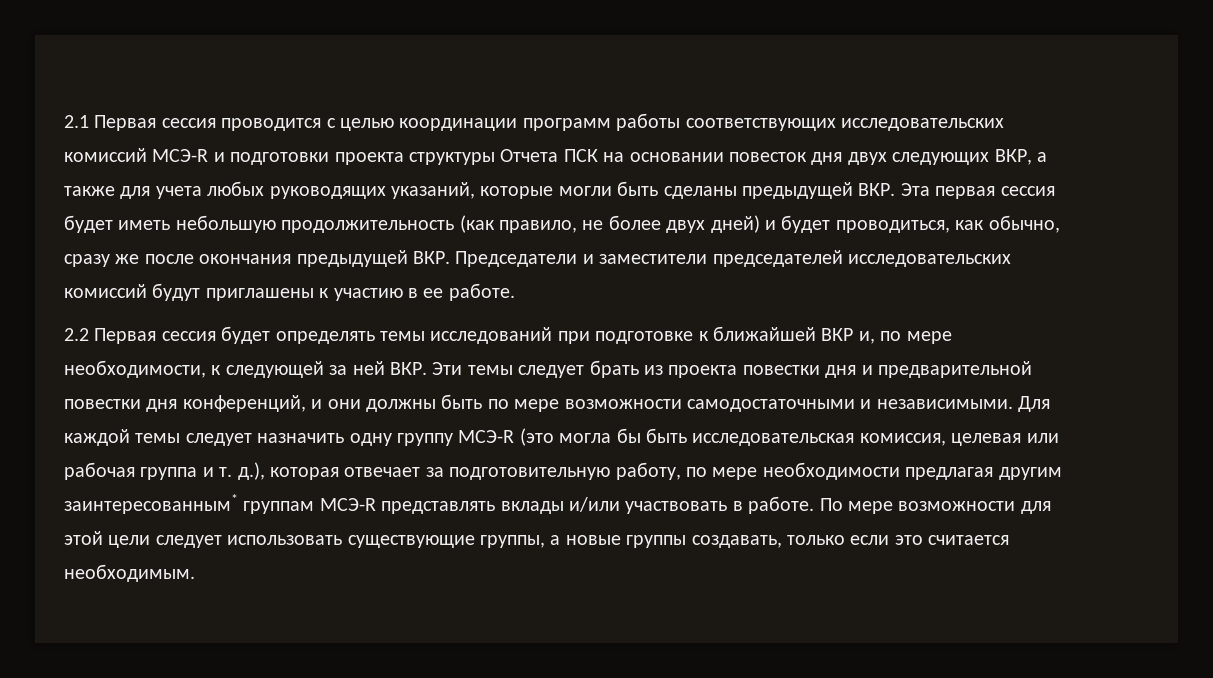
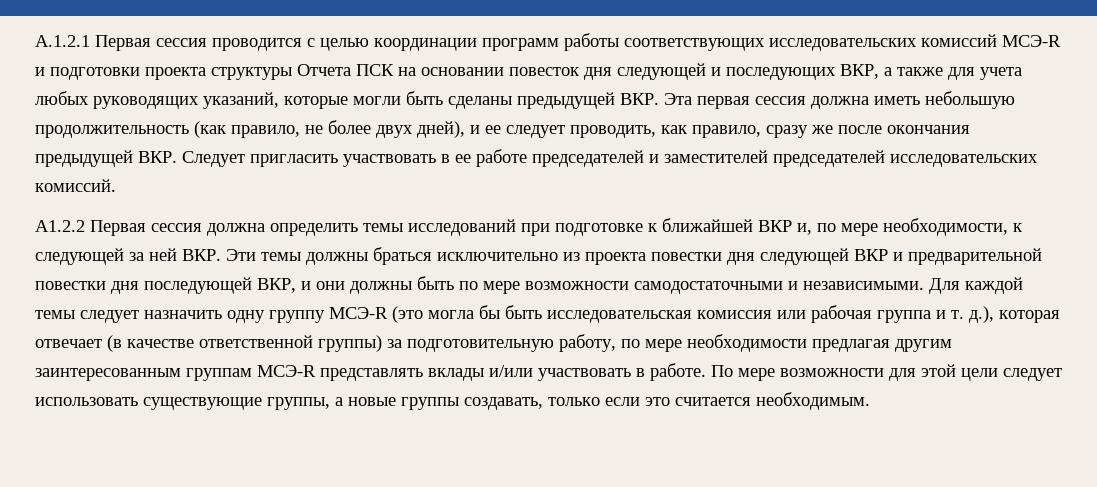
[64,115,89,128] 2.1 -> [35,35,90,47] A.1.2.1
[847,152,990,165] двух следующих -> [617,63,836,80] следующей и последующих
[64,215,113,233] будет -> [811,96,869,109] должна
[710,215,1060,233] дней) и будет проводиться, как обычно, -> [417,121,761,138] дней), и ее следует проводить, как правило,
[455,250,1011,267] [64,283,515,301] [64,326,375,344] Председатели и заместители председателей исследовательских комиссий будут приглашены к участию в ее работе. // 2.2 Первая сессия будет определять -> [182,149,1038,167] [35,179,116,192] [35,220,358,236] Следует пригласить участвовать в ее работе председателей и заместителей председателей исследовательских комиссий. // A1.2.2 Первая сессия должна определить
[518,360,639,378] следует брать -> [306,247,558,265] должны браться исключительно
(857, 371) none -> [760,248,888,265] следующей ВКР
[182,395,306,412] конференций, -> [144,277,296,294] последующей ВКР,
[859,433,1022,446] комиссия, целевая -> [697,310,772,319] комиссия
(421, 472) none -> [107,335,382,352] (в качестве ответственной группы)
[64,494,238,514] заинтересованным* -> [35,368,181,381] заинтересованным

